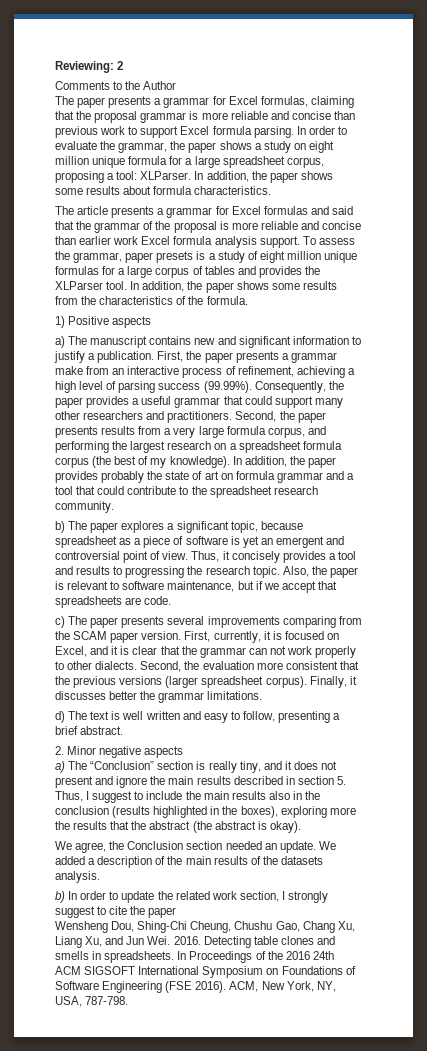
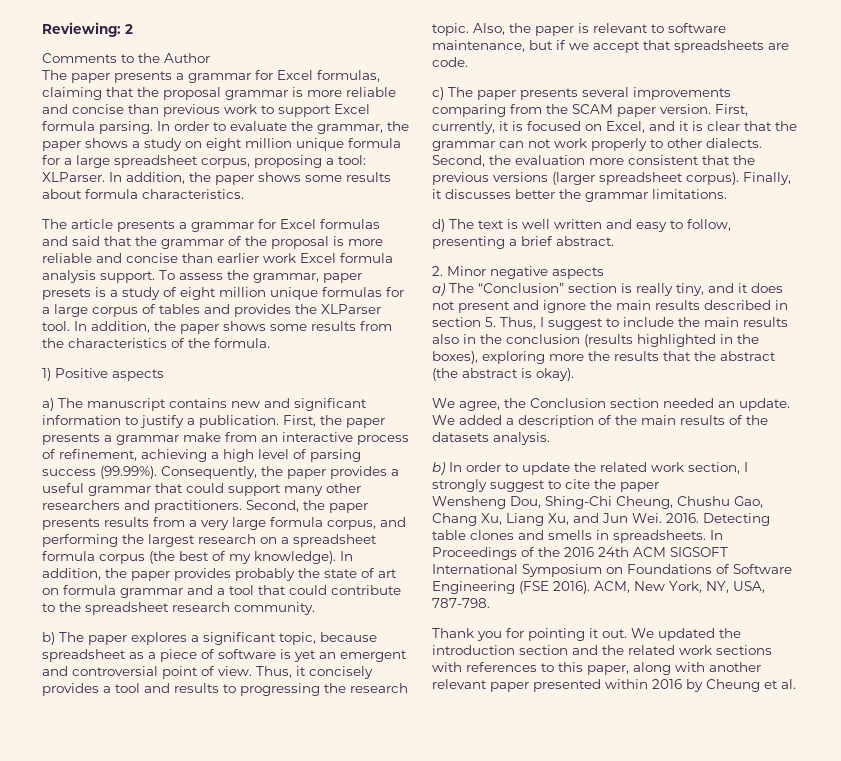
(129, 1000) none -> [432,628,741,641] [432,645,772,655] [432,662,761,675] [432,679,796,692] // Thank you for pointing it out. We updated the introduction section and the related work sections with references to this paper, along with another relevant paper presented within 2016 by Cheung et al.

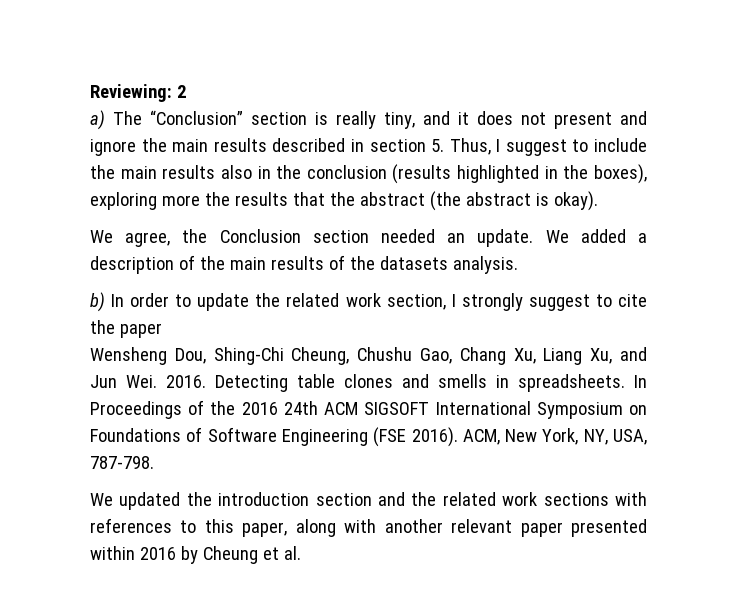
[42,53,210,63] [42,70,380,83] [42,87,396,100] [42,104,370,117] [42,121,409,134] [42,138,401,151] [42,155,366,168] [42,172,391,185] [42,189,244,199] [42,219,380,232] [42,236,383,249] [42,253,393,263] [42,270,362,283] [42,287,404,300] [42,304,381,317] [42,321,392,334] [42,338,270,348] [42,368,164,381] [42,398,367,411] [42,415,385,428] [42,432,409,445] [42,449,361,462] [42,466,399,479] [42,483,361,496] [42,500,368,513] [42,517,406,530] [42,534,377,547] [42,551,353,564] [42,568,397,581] [42,585,401,598] [42,602,315,615] [42,632,377,645] [42,649,407,662] [42,666,373,679] [42,683,408,696] [432,23,726,36] [432,40,789,53] [432,57,468,67] [432,87,731,100] [432,104,748,117] [432,121,797,134] [432,138,762,151] [432,155,755,167] [432,172,791,185] [432,189,727,202] [432,219,731,232] [432,236,614,249] [432,266,604,279] // Comments to the Author // The paper presents a grammar for Excel formulas, claiming that the proposal grammar is more reliable and concise than previous work to support Excel formula parsing. In order to evaluate the grammar, the paper shows a study on eight million unique formula for a large spreadsheet corpus, proposing a tool: XLParser. In addition, the paper shows some results about formula characteristics. // The article presents a grammar for Excel formulas and said that the grammar of the proposal is more reliable and concise than earlier work Excel formula analysis support. To assess the grammar, paper presets is a study of eight million unique formulas for a large corpus of tables and provides the XLParser tool. In addition, the paper shows some results from the characteristics of the formula. // 1) Positive aspects // a) The manuscript contains new and significant information to justify a publication. First, the paper presents a grammar make from an interactive process of refinement, achieving a high level of parsing success (99.99%). Consequently, the paper provides a useful grammar that could support many other researchers and practitioners. Second, the paper presents results from a very large formula corpus, and performing the largest research on a spreadsheet formula corpus (the best of my knowledge). In addition, the paper provides probably the state of art on formula grammar and a tool that could contribute to the spreadsheet research community. // b) The paper explores a significant topic, because spreadsheet as a piece of software is yet an emergent and controversial point of view. Thus, it concisely provides a tool and results to progressing the research topic. Also, the paper is relevant to software maintenance, but if we accept that spreadsheets are code. // c) The paper presents several improvements comparing from the SCAM paper version. First, currently, it is focused on Excel, and it is clear that the grammar can not work properly to other dialects. Second, the evaluation more consistent that the previous versions (larger spreadsheet corpus). Finally, it discusses better the grammar limitations. // d) The text is well written and easy to follow, presenting a brief abstract. // 2. Minor negative aspects -> (186, 91) none
[432,628,627,641] Thank you for pointing it out. -> (154, 462) none

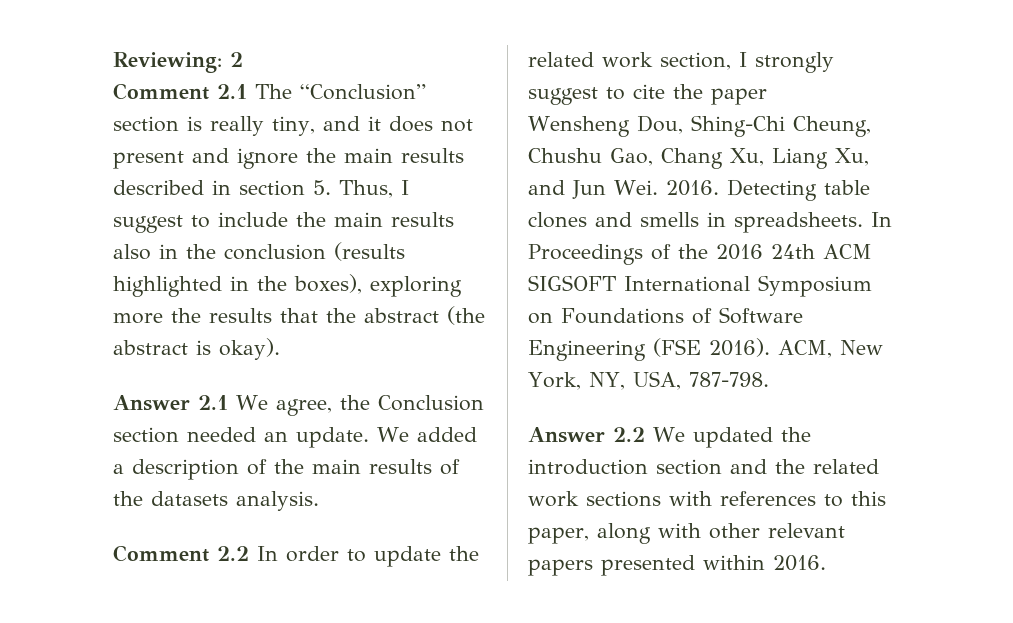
[90,110,105,130] a) -> [113,83,247,100] Comment 2.1
(598, 201) none -> [113,395,228,411] Answer 2.1
[90,292,105,312] b) -> [113,545,249,562] Comment 2.2
(154, 462) none -> [528,427,645,443] Answer 2.2
[384,519,647,537] [90,546,301,564] another relevant paper presented within 2016 by Cheung et al. -> [708,523,845,539] [528,555,826,576] other relevant papers presented within 2016.

